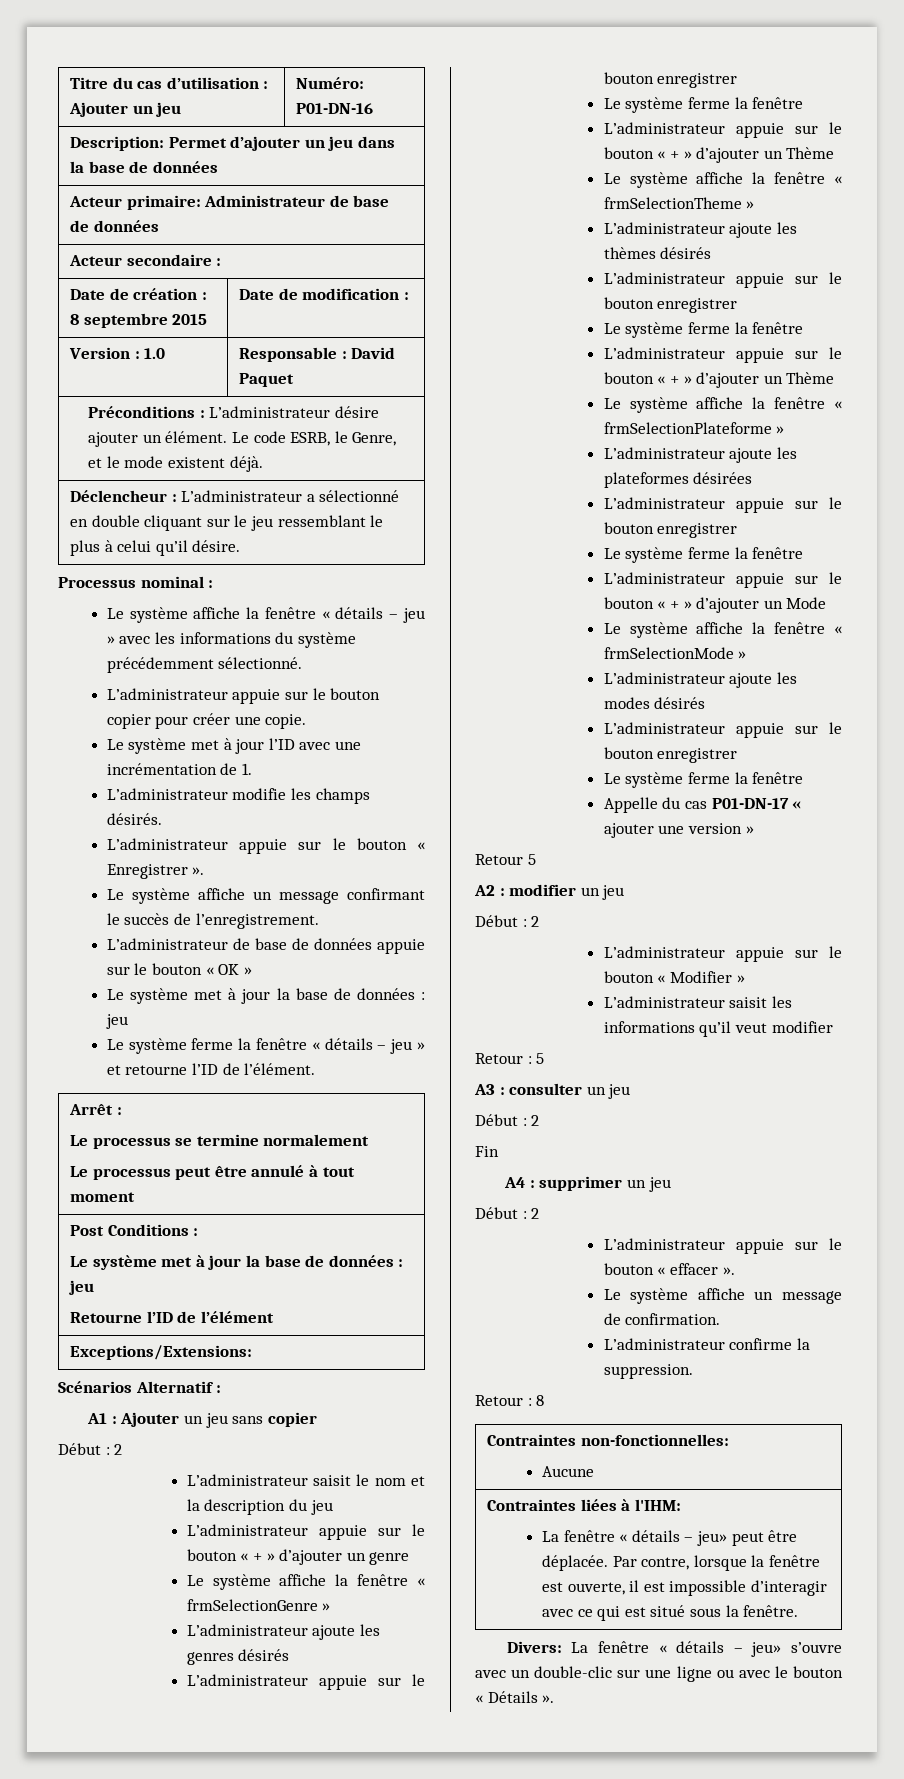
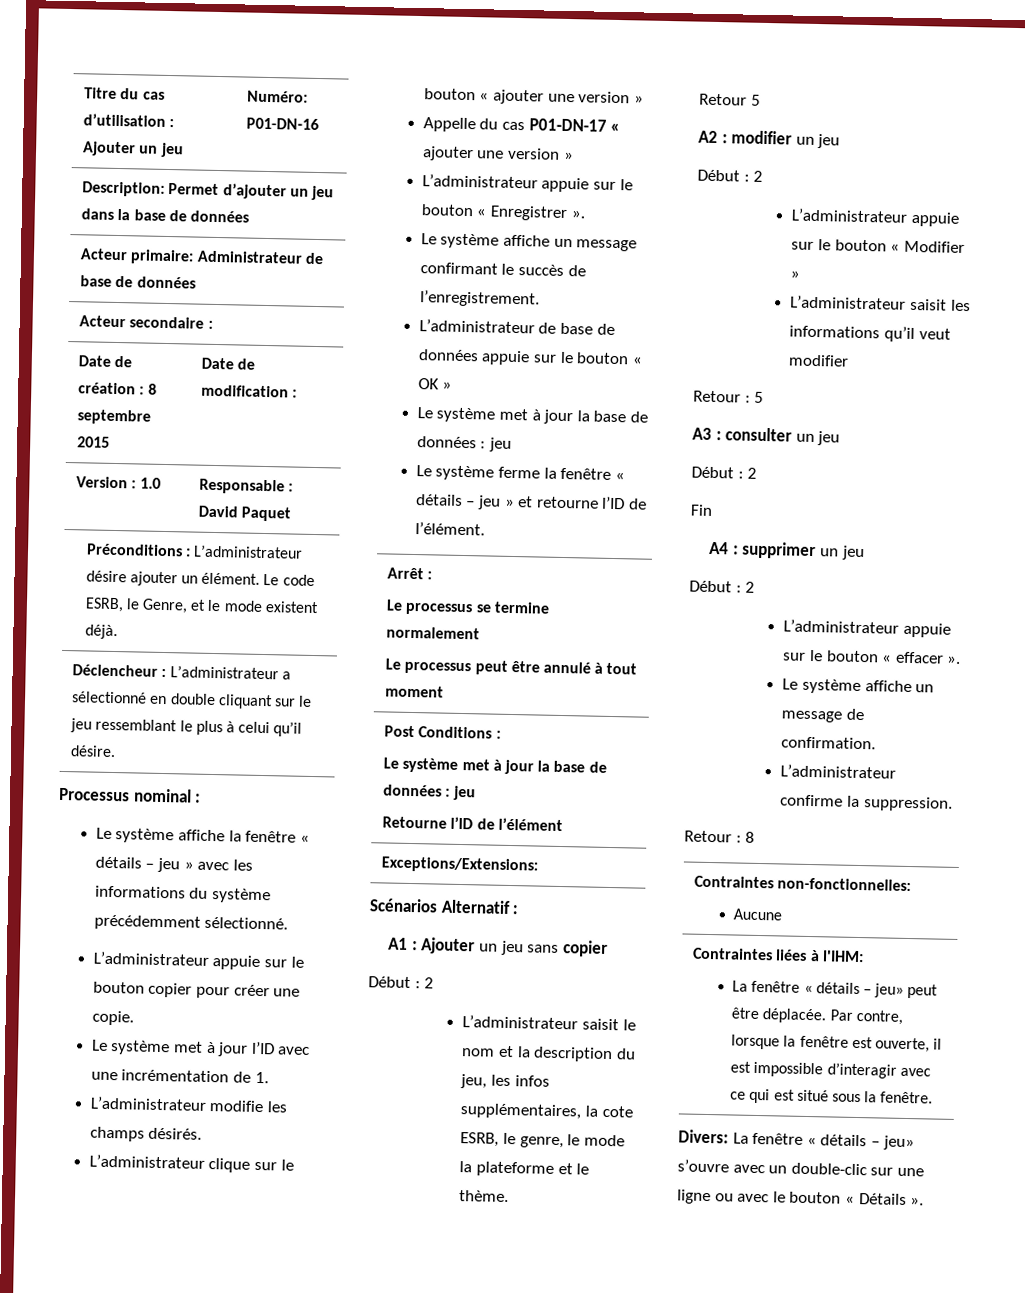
(162, 819) none -> [88,1154,294,1173] [423,88,644,105] [422,117,621,133] [421,146,574,162] // L’administrateur clique sur le bouton « ajouter une version » // Appelle du cas P01-DN-17 « ajouter une version »
[310,1500,333,1515] [186,1524,425,1540] [186,1549,410,1565] [186,1574,425,1590] [186,1599,331,1611] [186,1624,380,1640] [186,1649,290,1665] [186,1674,425,1690] [603,72,738,88] [603,97,804,113] [603,122,842,138] [603,147,835,163] [603,172,842,188] [603,197,755,209] [603,222,797,238] [603,247,712,259] [603,272,842,288] [603,297,738,313] [603,322,804,338] [603,347,842,363] [603,372,835,388] [603,397,842,413] [603,422,785,434] [603,447,797,463] [603,472,753,488] [603,497,842,513] [603,522,738,538] [603,547,804,563] [603,572,842,588] [603,597,827,613] [603,622,842,638] [603,647,747,659] [603,672,797,688] [603,697,706,709] [603,722,842,738] [603,747,738,763] [603,772,804,788] [603,797,802,813] [603,823,754,838] jeu // L’administrateur appuie sur le bouton « + » d’ajouter un genre // Le système affiche la fenêtre « frmSelectionGenre » // L’administrateur ajoute les genres désirés // L’administrateur appuie sur le bouton enregistrer // Le système ferme la fenêtre // L’administrateur appuie sur le bouton « + » d’ajouter un Thème // Le système affiche la fenêtre « frmSelectionTheme » // L’administrateur ajoute les thèmes désirés // L’administrateur appuie sur le bouton enregistrer // Le système ferme la fenêtre // L’administrateur appuie sur le bouton « + » d’ajouter un Thème // Le système affiche la fenêtre « frmSelectionPlateforme » // L’administrateur ajoute les plateformes désirées // L’administrateur appuie sur le bouton enregistrer // Le système ferme la fenêtre // L’administrateur appuie sur le bouton « + » d’ajouter un Mode // Le système affiche la fenêtre « frmSelectionMode » // L’administrateur ajoute les modes désirés // L’administrateur appuie sur le bouton enregistrer // Le système ferme la fenêtre // Appelle du cas P01-DN-17 « ajouter une version » -> [460,1074,550,1089] [460,1103,633,1120] [460,1132,625,1149] [459,1161,590,1177] [459,1190,510,1203] jeu, les infos supplémentaires, la cote ESRB, le genre, le mode la plateforme et le thème.

